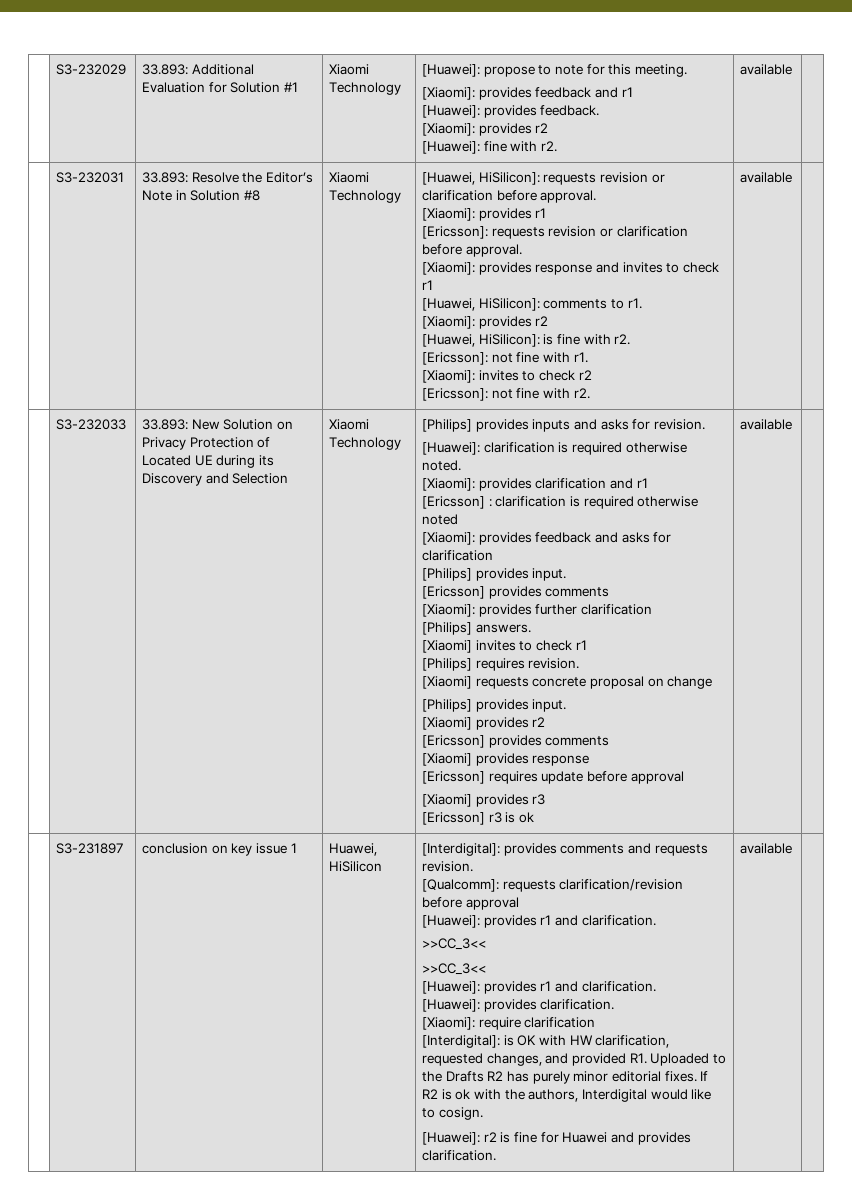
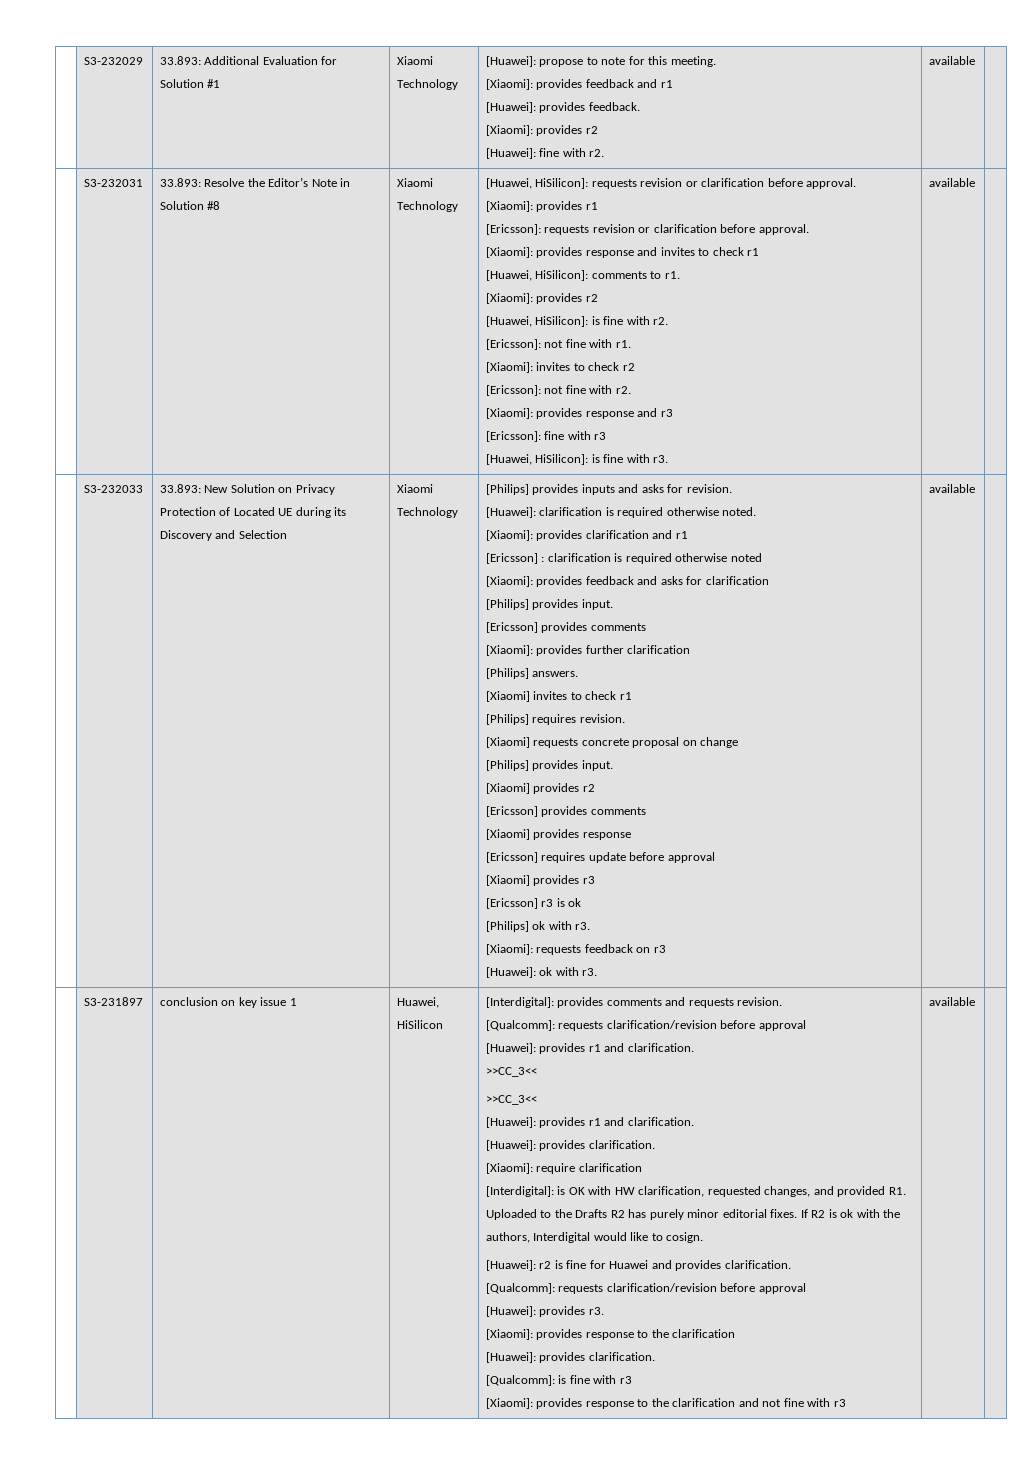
(590, 393) none -> [485,408,673,419] [485,431,607,442] [485,454,669,465] // [Xiaomi]: provides response and r3 // [Ericsson]: fine with r3 // [Huawei, HiSilicon]: is fine with r3.
(535, 817) none -> [485,921,591,932] [485,944,666,955] [485,967,598,978] // [Philips] ok with r3. // [Xiaomi]: requests feedback on r3 // [Huawei]: ok with r3.
(497, 1155) none -> [485,1283,806,1294] [485,1306,604,1317] [485,1329,736,1340] [485,1352,655,1363] [485,1375,632,1386] [485,1398,846,1409] // [Qualcomm]: requests clarification/revision before approval // [Huawei]: provides r3. // [Xiaomi]: provides response to the clarification // [Huawei]: provides clarification. // [Qualcomm]: is fine with r3 // [Xiaomi]: provides response to the clarification and not fine with r3

